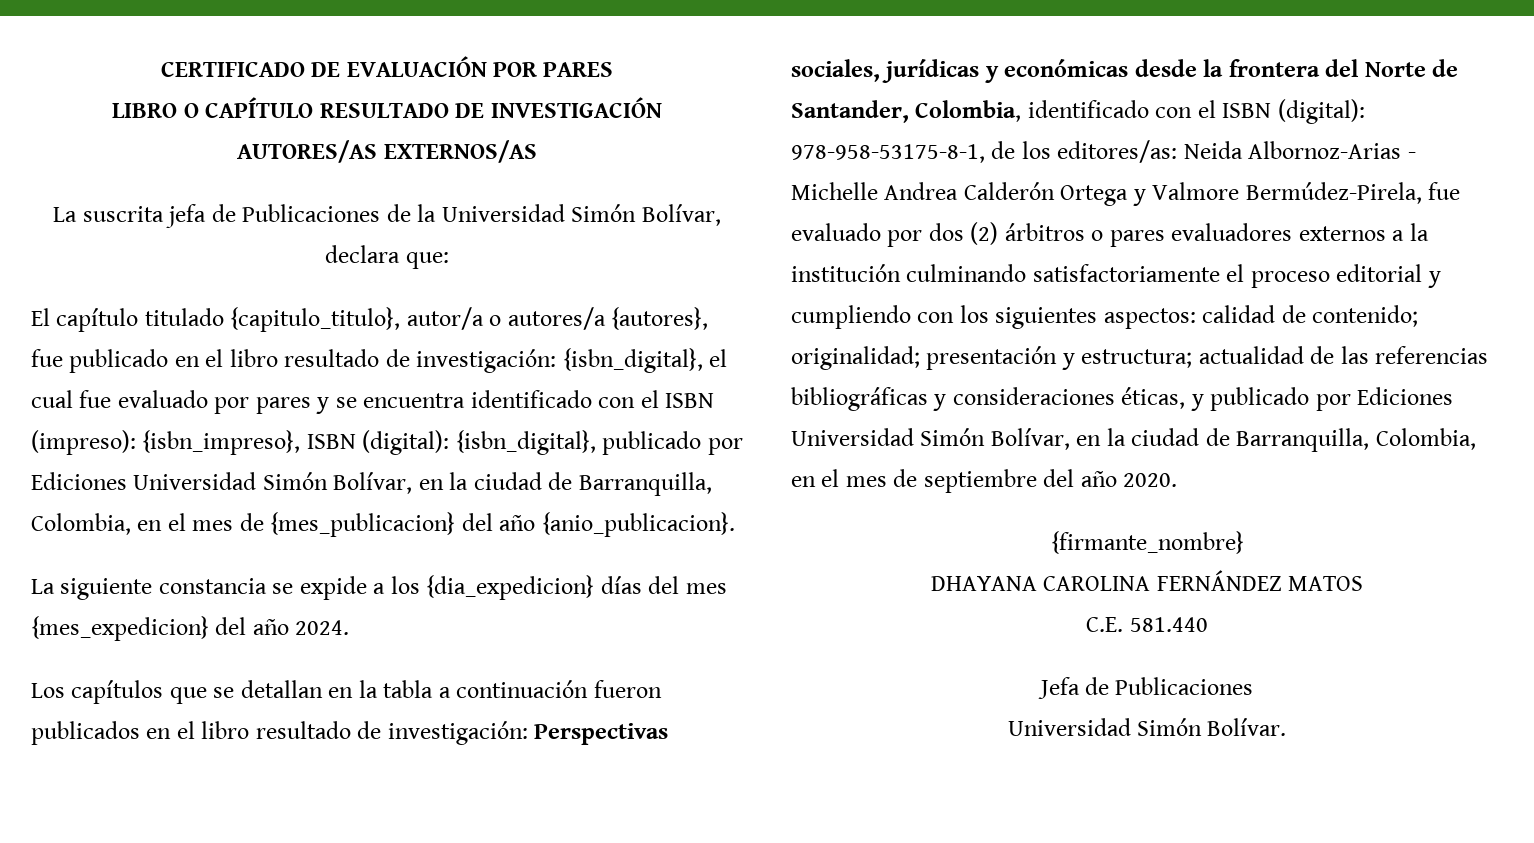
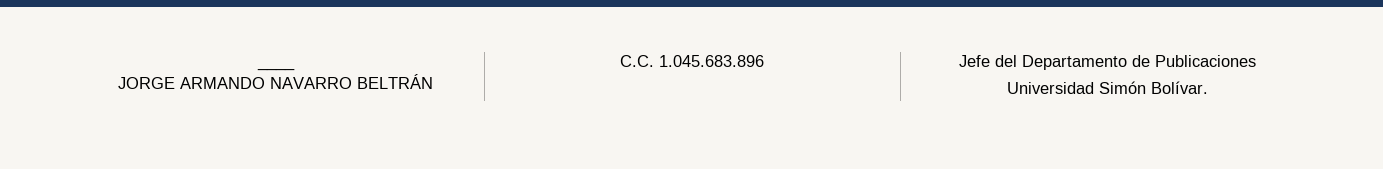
[160,56,614,77] [112,97,662,118] [237,140,537,163] [53,204,721,228] [325,245,449,269] [31,307,709,332] [31,348,728,373] [31,390,715,414] [31,430,743,455] [31,472,712,496] [31,512,735,537] [31,575,727,600] [31,616,350,641] [31,680,662,704] [31,721,669,745] [791,59,1459,83] [791,99,1365,124] [791,140,1416,163] [791,182,1461,206] [791,222,1429,247] [791,264,1441,288] [791,305,1419,329] [791,346,1489,370] [791,387,1454,411] [791,428,1476,452] [791,469,1178,493] [1050,531,1244,554] [930,570,1364,591] [1086,617,1208,632] [1037,677,1080,699] CERTIFICADO DE EVALUACIÓN POR PARES // LIBRO O CAPÍTULO RESULTADO DE INVESTIGACIÓN // AUTORES/AS EXTERNOS/AS // La suscrita jefa de Publicaciones de la Universidad Simón Bolívar, declara que: // El capítulo titulado {capitulo_titulo}, autor/a o autores/a {autores}, fue publicado en el libro resultado de investigación: {isbn_digital}, el cual fue evaluado por pares y se encuentra identificado con el ISBN (impreso): {isbn_impreso}, ISBN (digital): {isbn_digital}, publicado por Ediciones Universidad Simón Bolívar, en la ciudad de Barranquilla, Colombia, en el mes de {mes_publicacion} del año {anio_publicacion}. // La siguiente constancia se expide a los {dia_expedicion} días del mes {mes_expedicion} del año 2024. // Los capítulos que se detallan en la tabla a continuación fueron publicados en el libro resultado de investigación: Perspectivas sociales, jurídicas y económicas desde la frontera del Norte de Santander, Colombia, identificado con el ISBN (digital): 978-958-53175-8-1, de los editores/as: Neida Albornoz-Arias - Michelle Andrea Calderón Ortega y Valmore Bermúdez-Pirela, fue evaluado por dos (2) árbitros o pares evaluadores externos a la institución culminando satisfactoriamente el proceso editorial y cumpliendo con los siguientes aspectos: calidad de contenido; originalidad; presentación y estructura; actualidad de las referencias bibliográficas y consideraciones éticas, y publicado por Ediciones Universidad Simón Bolívar, en la ciudad de Barranquilla, Colombia, en el mes de septiembre del año 2020. // {firmante_nombre} // DHAYANA CAROLINA FERNÁNDEZ MATOS // C.E. 581.440 // Jefa -> [256,67,295,71] [118,74,433,89] [619,55,764,67] [959,55,1127,70] ____ // JORGE ARMANDO NAVARRO BELTRÁN // C.C. 1.045.683.896 // Jefe del Departamento

